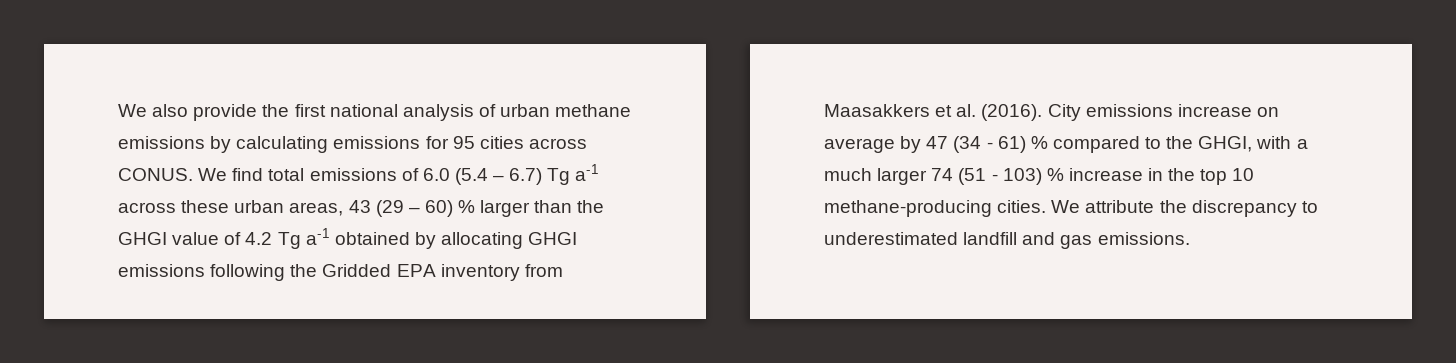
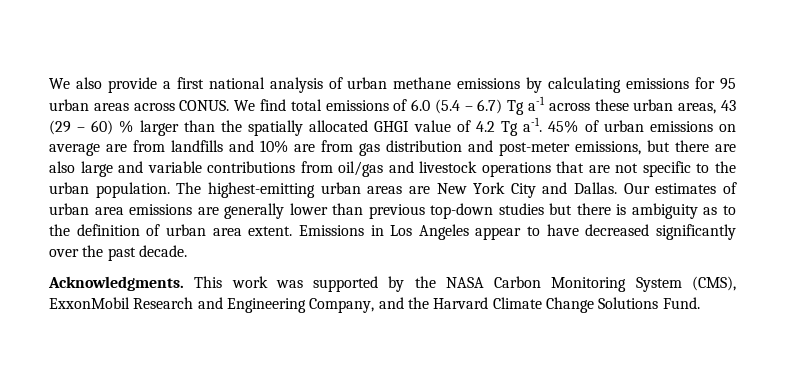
[262,104,290,117] the -> [162,81,171,89] a
[479,136,524,149] cities -> [49,99,129,111] urban areas
(605, 206) none -> [248,120,369,136] spatially allocated
[305,228,578,249] [118,264,563,281] [824,104,1279,121] [824,136,1308,153] [824,168,1255,185] [824,200,1318,217] [824,232,1190,249] a-1 obtained by allocating GHGI emissions following the Gridded EPA inventory from Maasakkers et al. (2016). City emissions increase on average by 47 (34 - 61) % compared to the GHGI, with a much larger 74 (51 - 103) % increase in the top 10 methane-producing cities. We attribute the discrepancy to underestimated landfill and gas emissions. -> [523,117,736,133] [49,140,736,156] [49,161,736,177] [49,182,737,198] [49,203,736,219] [49,224,736,240] [49,245,187,261] [48,276,736,292] [49,297,700,313] a-1. 45% of urban emissions on average are from landfills and 10% are from gas distribution and post-meter emissions, but there are also large and variable contributions from oil/gas and livestock operations that are not specific to the urban population. The highest-emitting urban areas are New York City and Dallas. Our estimates of urban area emissions are generally lower than previous top-down studies but there is ambiguity as to the definition of urban area extent. Emissions in Los Angeles appear to have decreased significantly over the past decade. // Acknowledgments. This work was supported by the NASA Carbon Monitoring System (CMS), ExxonMobil Research and Engineering Company, and the Harvard Climate Change Solutions Fund.

